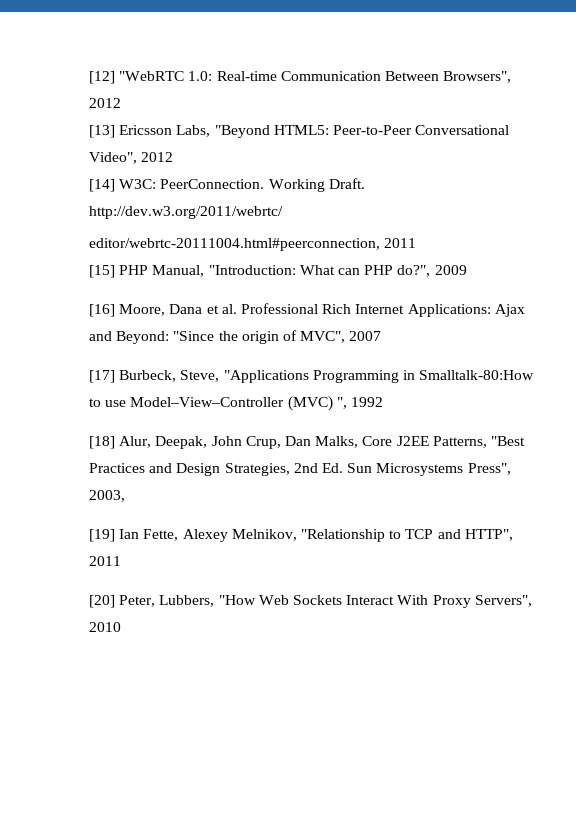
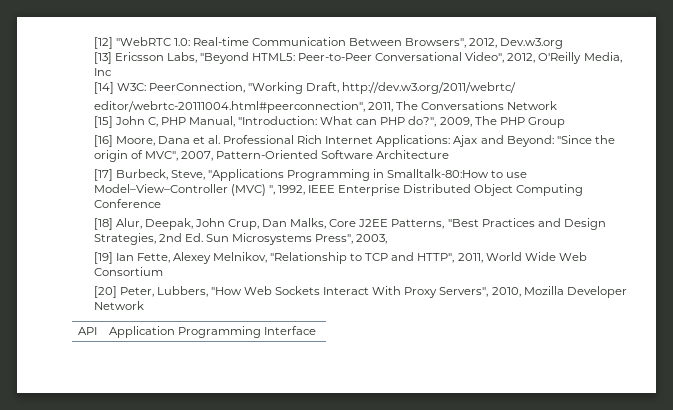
[89,98,122,108] 2012 -> [469,38,564,49] 2012, Dev.w3.org
[141,152,174,162] [89,178,365,192] [89,206,284,219] [89,238,417,251] 2012 // [14] W3C: PeerConnection. Working Draft. http://dev.w3.org/2011/webrtc/ // editor/webrtc-20111004.html#peerconnection, 2011 -> [507,52,622,64] [93,68,112,76] [93,82,517,94] [93,101,557,113] 2012, O'Reilly Media, Inc // [14] W3C: PeerConnection, "Working Draft, http://dev.w3.org/2011/webrtc/ // editor/webrtc-20111004.html#peerconnection", 2011, The Conversations Network
(116, 271) none -> [114,116,158,127] John C,
[434,265,467,275] 2009 -> [439,116,565,128] 2009, The PHP Group
[349,331,382,341] 2007 -> [180,150,450,161] 2007, Pattern-Oriented Software Architecture
[350,397,383,407] 1992 -> [277,184,584,196] [93,199,161,208] 1992, IEEE Enterprise Distributed Object Computing Conference
[89,556,122,566] 2011 -> [457,252,587,263] [93,267,163,276] 2011, World Wide Web Consortium
[89,622,122,632] 2010 -> [491,286,627,298] [93,301,144,310] [77,327,97,335] [108,326,317,338] 2010, Mozilla Developer Network // API | Application Programming Interface

